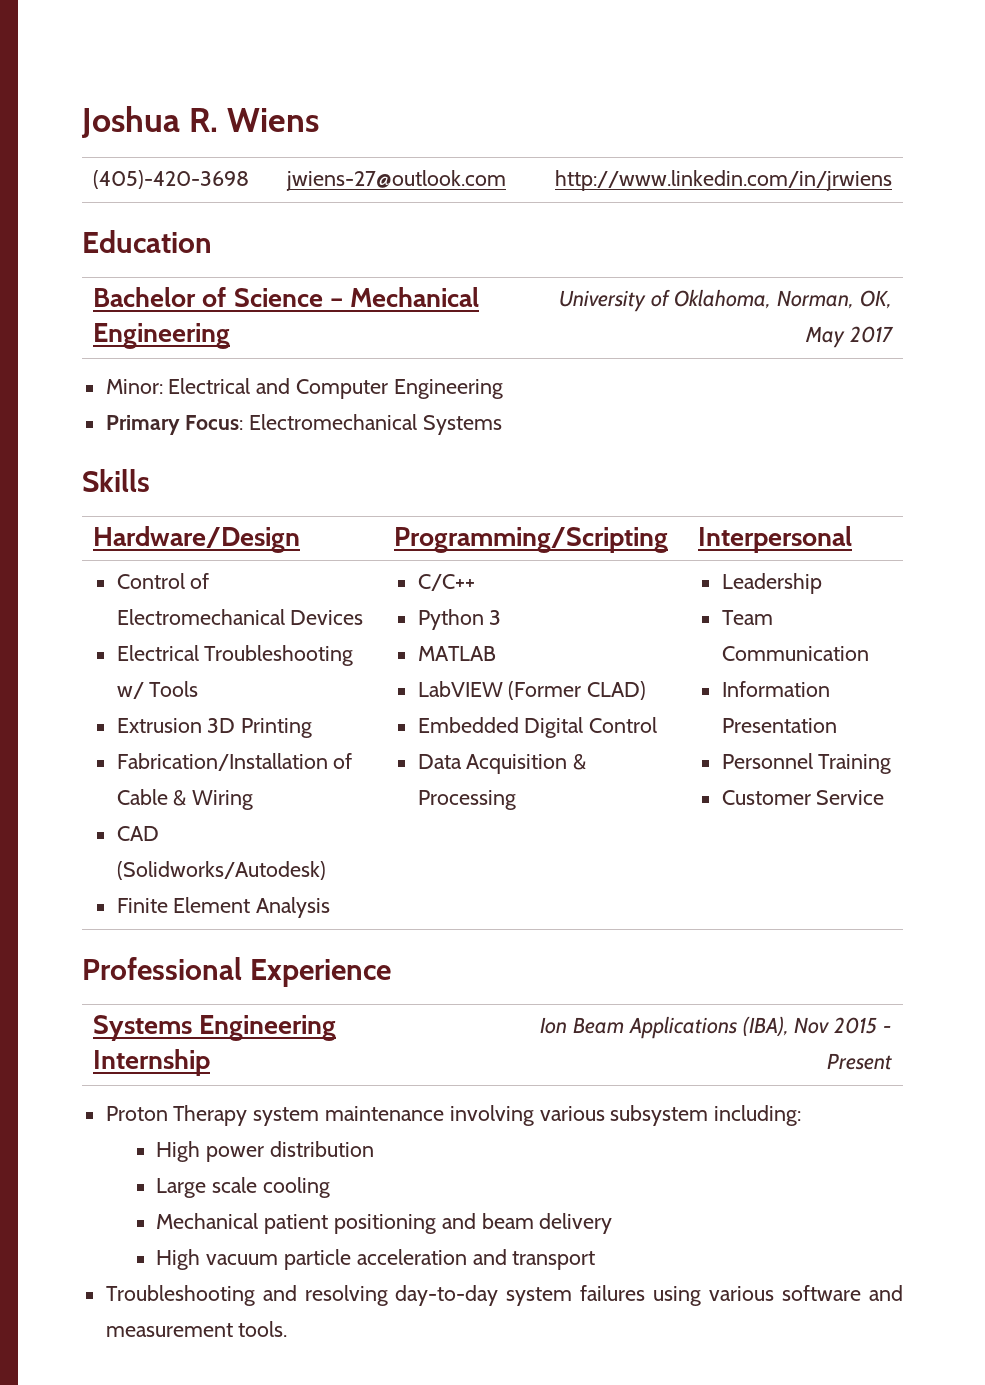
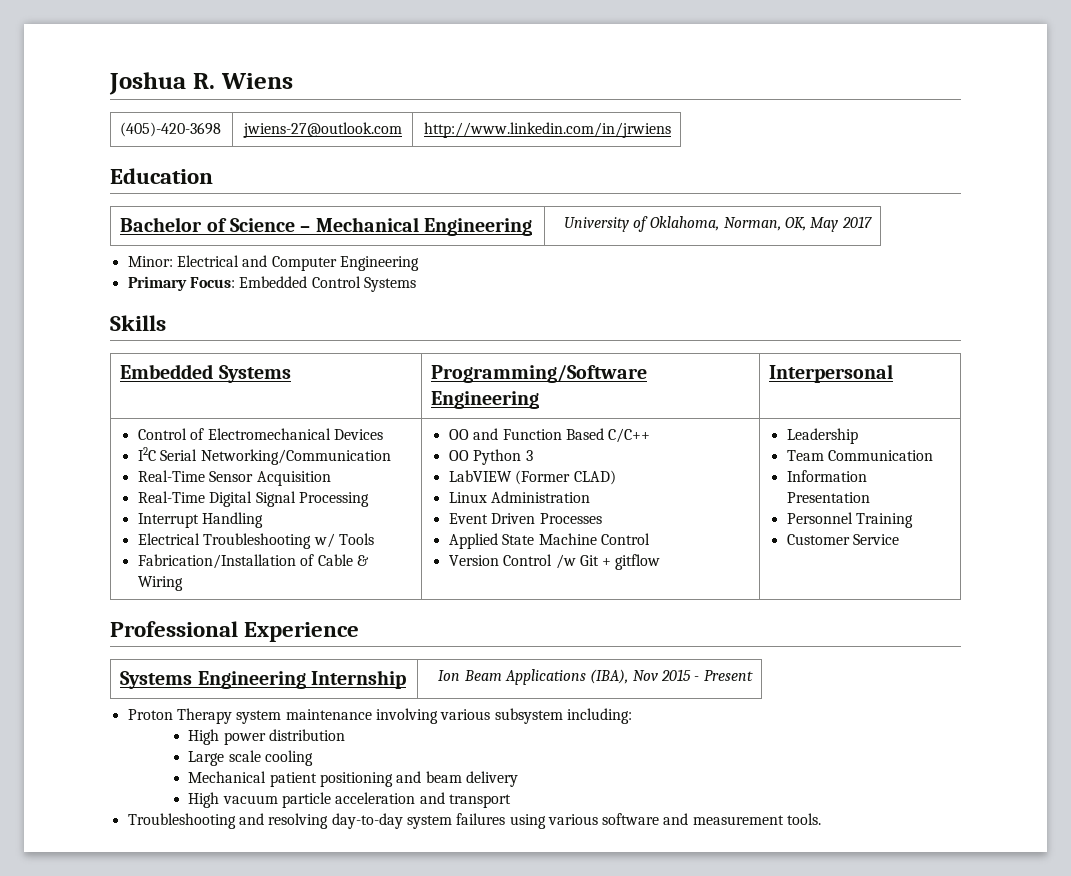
[249,414,418,430] Electromechanical -> [239,276,361,288] Embedded Control
[92,526,300,553] [393,527,668,553] Hardware/Design | Programming/Scripting -> [120,364,291,383] [431,365,648,383] [431,391,540,409] Embedded Systems | Programming/Software Engineering
(364, 617) none -> [137,447,391,465] [137,470,331,486] [137,491,369,507] [137,512,264,528] // I2C Serial Networking/Communication // Real-Time Sensor Acquisition // Real-Time Digital Signal Processing // Interrupt Handling
[116,718,313,738] // Extrusion 3D Printing -> (374, 539) none
[116,826,159,841] [116,861,326,880] [116,897,331,918] // CAD (Solidworks/Autodesk) // Finite Element Analysis | -> [448,428,604,440] | OO and Function Based
(475, 582) none -> [448,450,469,461] OO
[417,646,496,661] // MATLAB -> (533, 455) none
[417,717,658,738] [417,754,587,774] [417,790,516,810] Embedded Digital Control // Data Acquisition & Processing -> [448,491,591,503] [448,513,602,524] [448,533,650,549] [448,554,661,570] Linux Administration // Event Driven Processes // Applied State Machine Control // Version Control /w Git + gitflow

